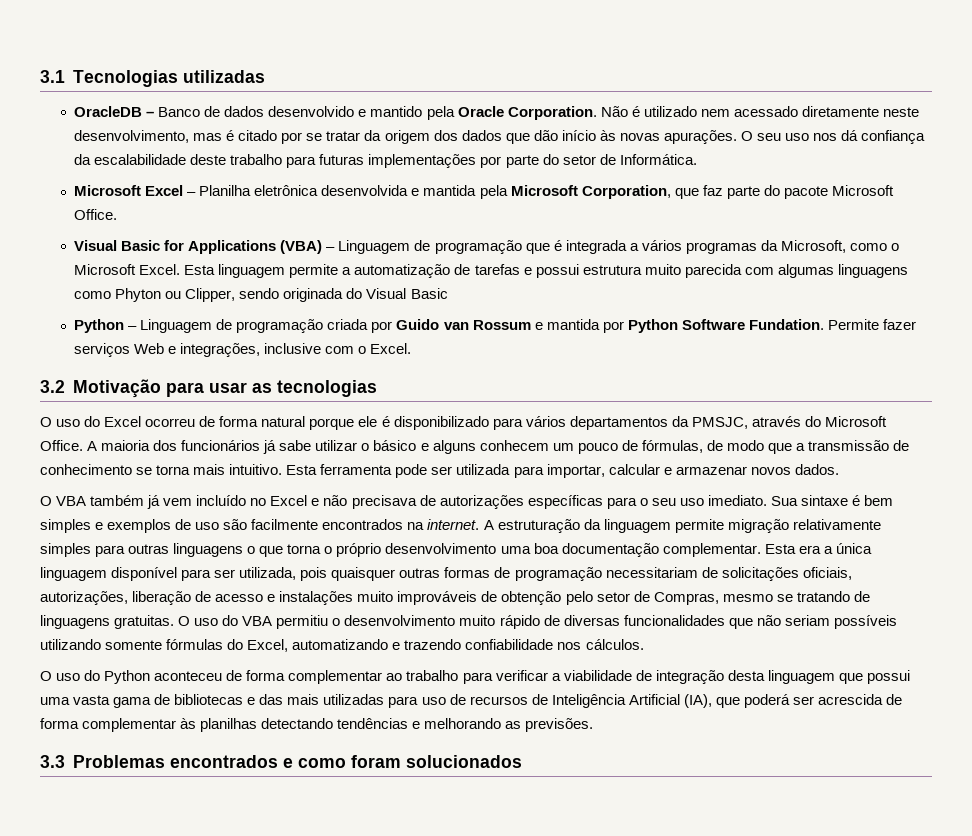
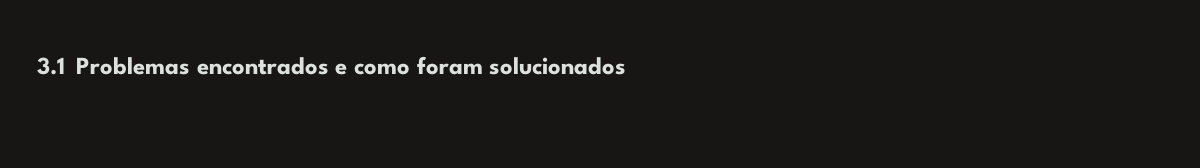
[72,70,265,87] [74,106,919,120] [74,130,926,144] [74,154,697,168] [74,185,894,199] [74,209,118,220] [74,240,899,254] [74,264,908,278] [74,288,448,302] [74,319,916,333] [74,343,412,357] [40,379,377,398] [40,416,887,430] [40,440,910,454] [40,464,839,478] [40,495,894,509] [40,519,881,533] [40,543,872,557] [40,567,852,581] [40,591,870,605] [40,615,897,629] [40,639,644,652] [40,670,910,684] [40,694,903,708] [40,718,594,732] [40,755,65,768] Tecnologias utilizadas // OracleDB – Banco de dados desenvolvido e mantido pela Oracle Corporation. Não é utilizado nem acessado diretamente neste desenvolvimento, mas é citado por se tratar da origem dos dados que dão início às novas apurações. O seu uso nos dá confiança da escalabilidade deste trabalho para futuras implementações por parte do setor de Informática. // Microsoft Excel – Planilha eletrônica desenvolvida e mantida pela Microsoft Corporation, que faz parte do pacote Microsoft Office. // Visual Basic for Applications (VBA) – Linguagem de programação que é integrada a vários programas da Microsoft, como o Microsoft Excel. Esta linguagem permite a automatização de tarefas e possui estrutura muito parecida com algumas linguagens como Phyton ou Clipper, sendo originada do Visual Basic // Python – Linguagem de programação criada por Guido van Rossum e mantida por Python Software Fundation. Permite fazer serviços Web e integrações, inclusive com o Excel. // 3.2 Motivação para usar as tecnologias // O uso do Excel ocorreu de forma natural porque ele é disponibilizado para vários departamentos da PMSJC, através do Microsoft Office. A maioria dos funcionários já sabe utilizar o básico e alguns conhecem um pouco de fórmulas, de modo que a transmissão de conhecimento se torna mais intuitivo. Esta ferramenta pode ser utilizada para importar, calcular e armazenar novos dados. // O VBA também já vem incluído no Excel e não precisava de autorizações específicas para o seu uso imediato. Sua sintaxe é bem simples e exemplos de uso são facilmente encontrados na internet. A estruturação da linguagem permite migração relativamente simples para outras linguagens o que torna o próprio desenvolvimento uma boa documentação complementar. Esta era a única linguagem disponível para ser utilizada, pois quaisquer outras formas de programação necessitariam de solicitações oficiais, autorizações, liberação de acesso e instalações muito improváveis de obtenção pelo setor de Compras, mesmo se tratando de linguagens gratuitas. O uso do VBA permitiu o desenvolvimento muito rápido de diversas funcionalidades que não seriam possíveis utilizando somente fórmulas do Excel, automatizando e trazendo confiabilidade nos cálculos. // O uso do Python aconteceu de forma complementar ao trabalho para verificar a viabilidade de integração desta linguagem que possui uma vasta gama de bibliotecas e das mais utilizadas para uso de recursos de Inteligência Artificial (IA), que poderá ser acrescida de forma complementar às planilhas detectando tendências e melhorando as previsões. // 3.3 -> (65, 66) none

